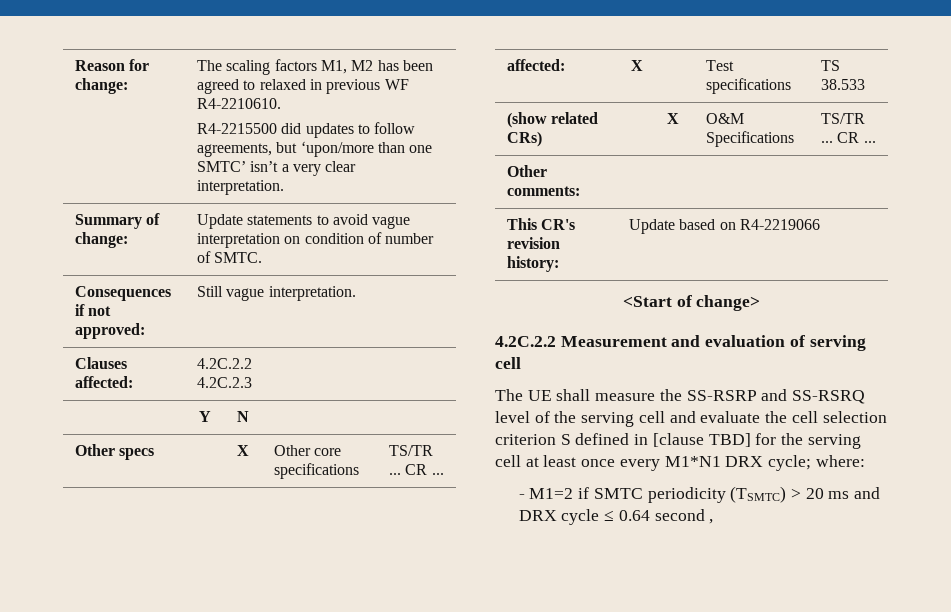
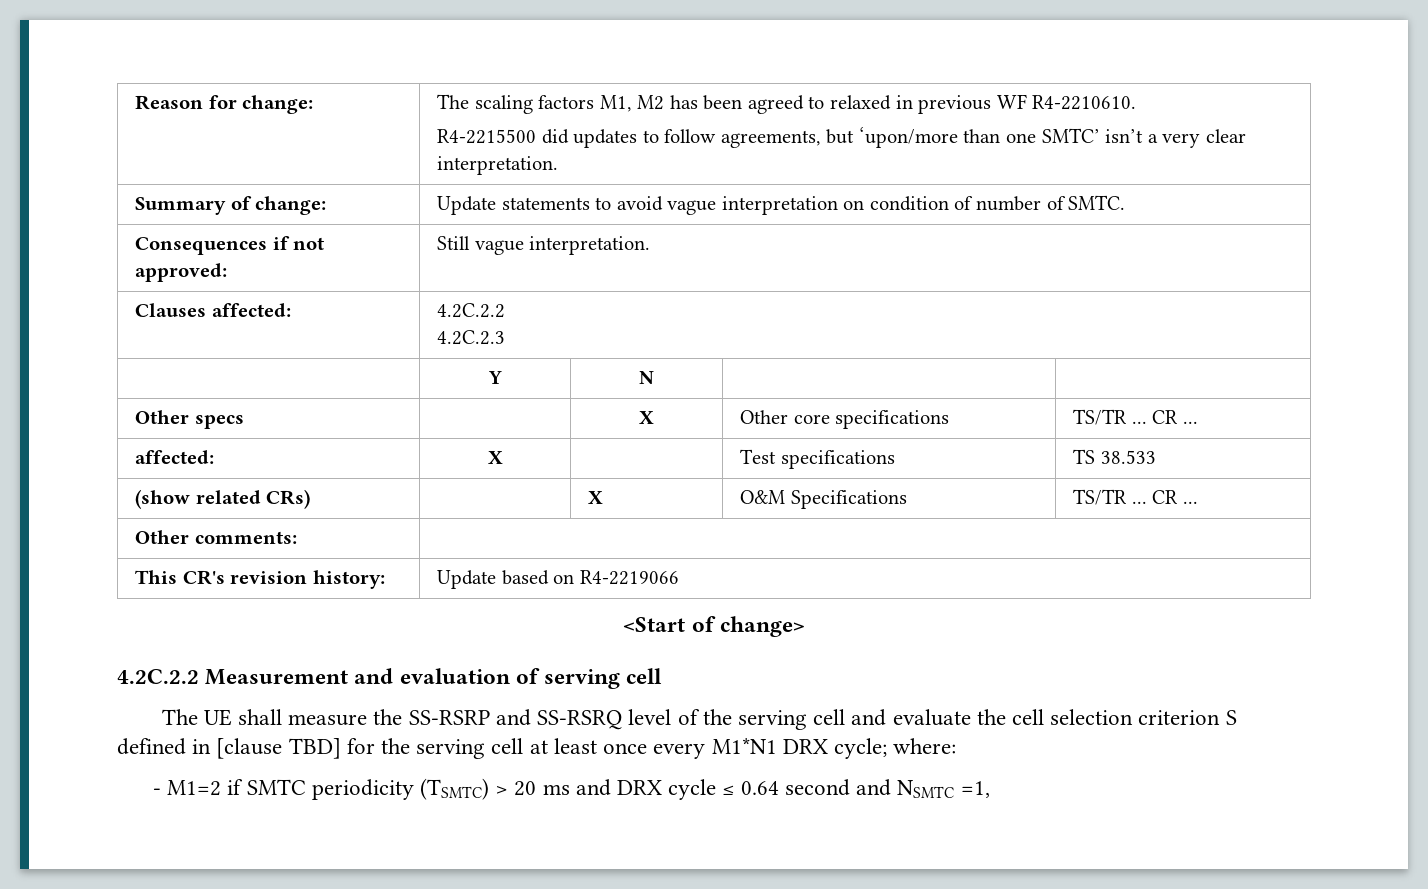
[709,519,714,524] , -> [856,779,990,798] and NSMTC =1,

